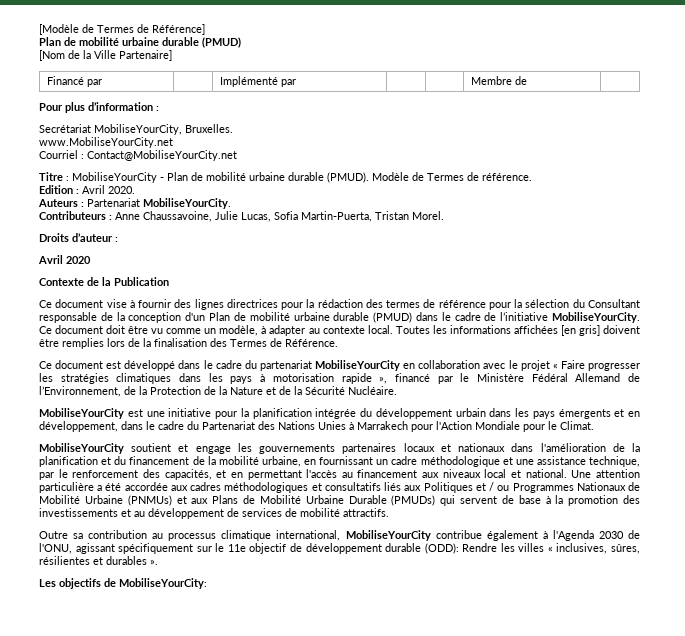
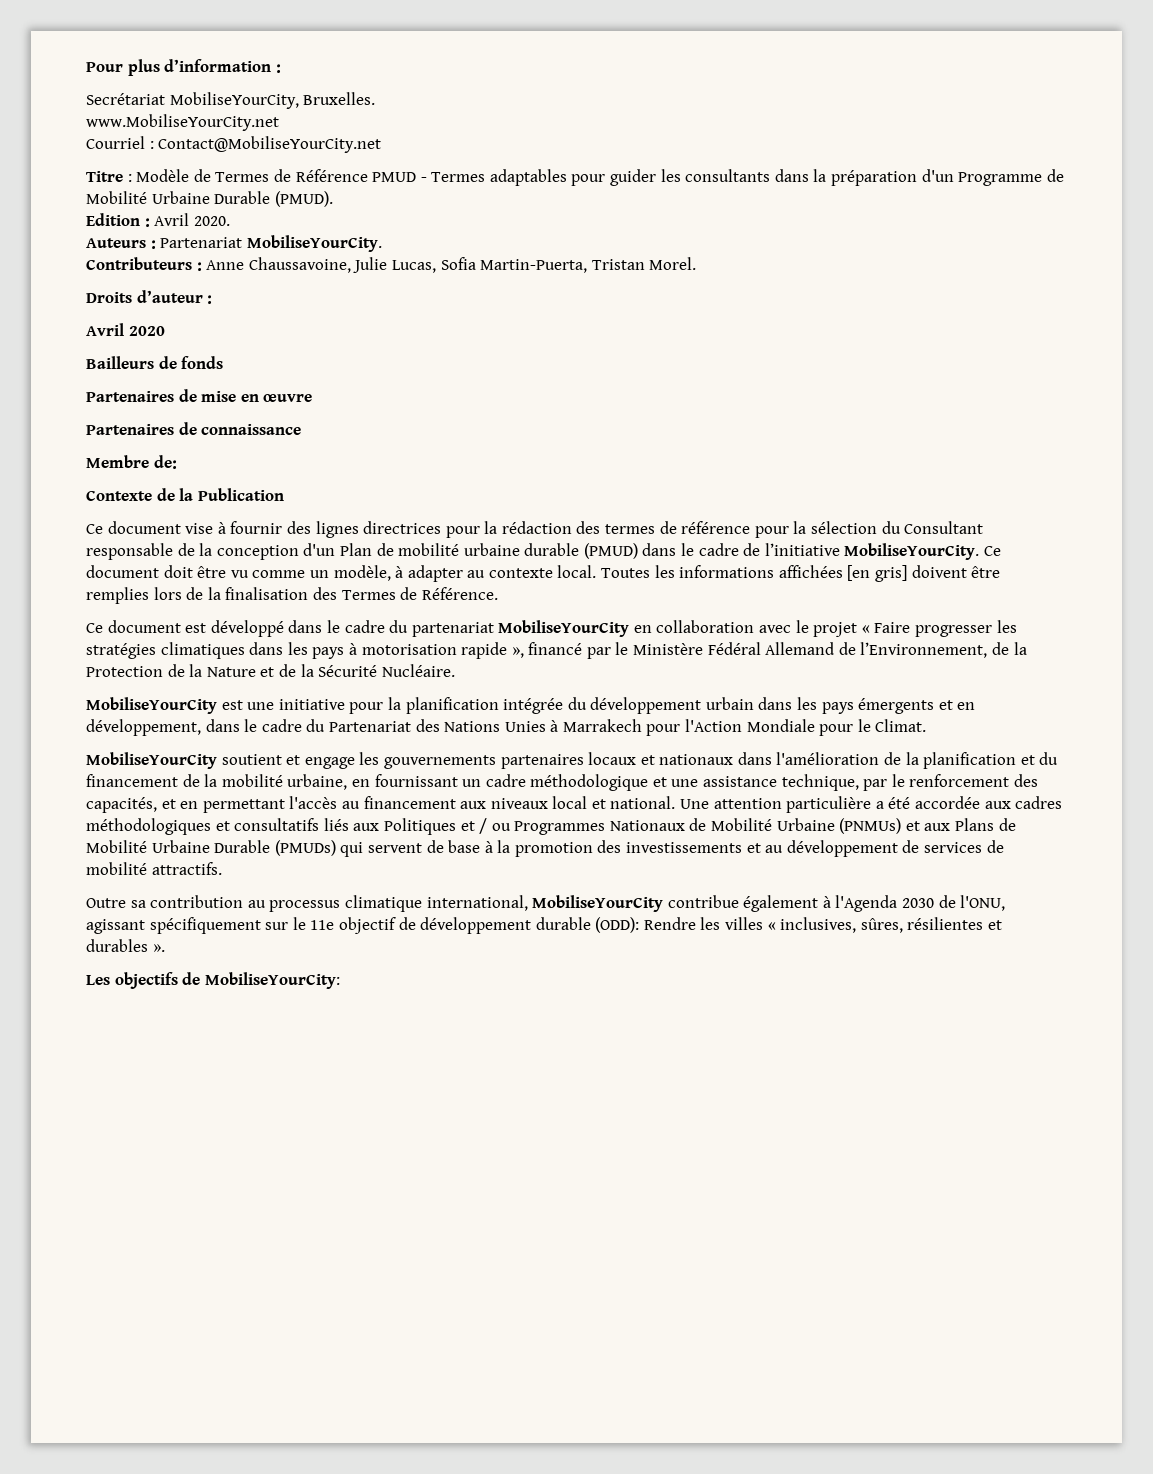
[39,24,205,35] [39,37,241,48] [39,50,172,61] [46,76,102,87] [219,76,296,87] [470,76,527,85] [Modèle de Termes de Référence] // Plan de mobilité urbaine durable (PMUD) // [Nom de la Ville Partenaire] // Financé par | | Implémenté par | | | Membre de | // -> (86, 67) none
[72,172,532,183] MobiliseYourCity - Plan de mobilité urbaine durable (PMUD). Modèle de Termes de référence. -> [136,169,1064,186] [86,191,333,207] Modèle de Termes de Référence PMUD - Termes adaptables pour guider les consultants dans la préparation d'un Programme de Mobilité Urbaine Durable (PMUD).
(91, 260) none -> [86,356,224,369] [86,389,313,402] [86,422,302,435] [86,455,177,469] // Bailleurs de fonds // Partenaires de mise en œuvre // Partenaires de connaissance // Membre de:

